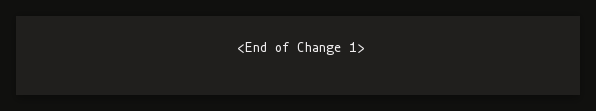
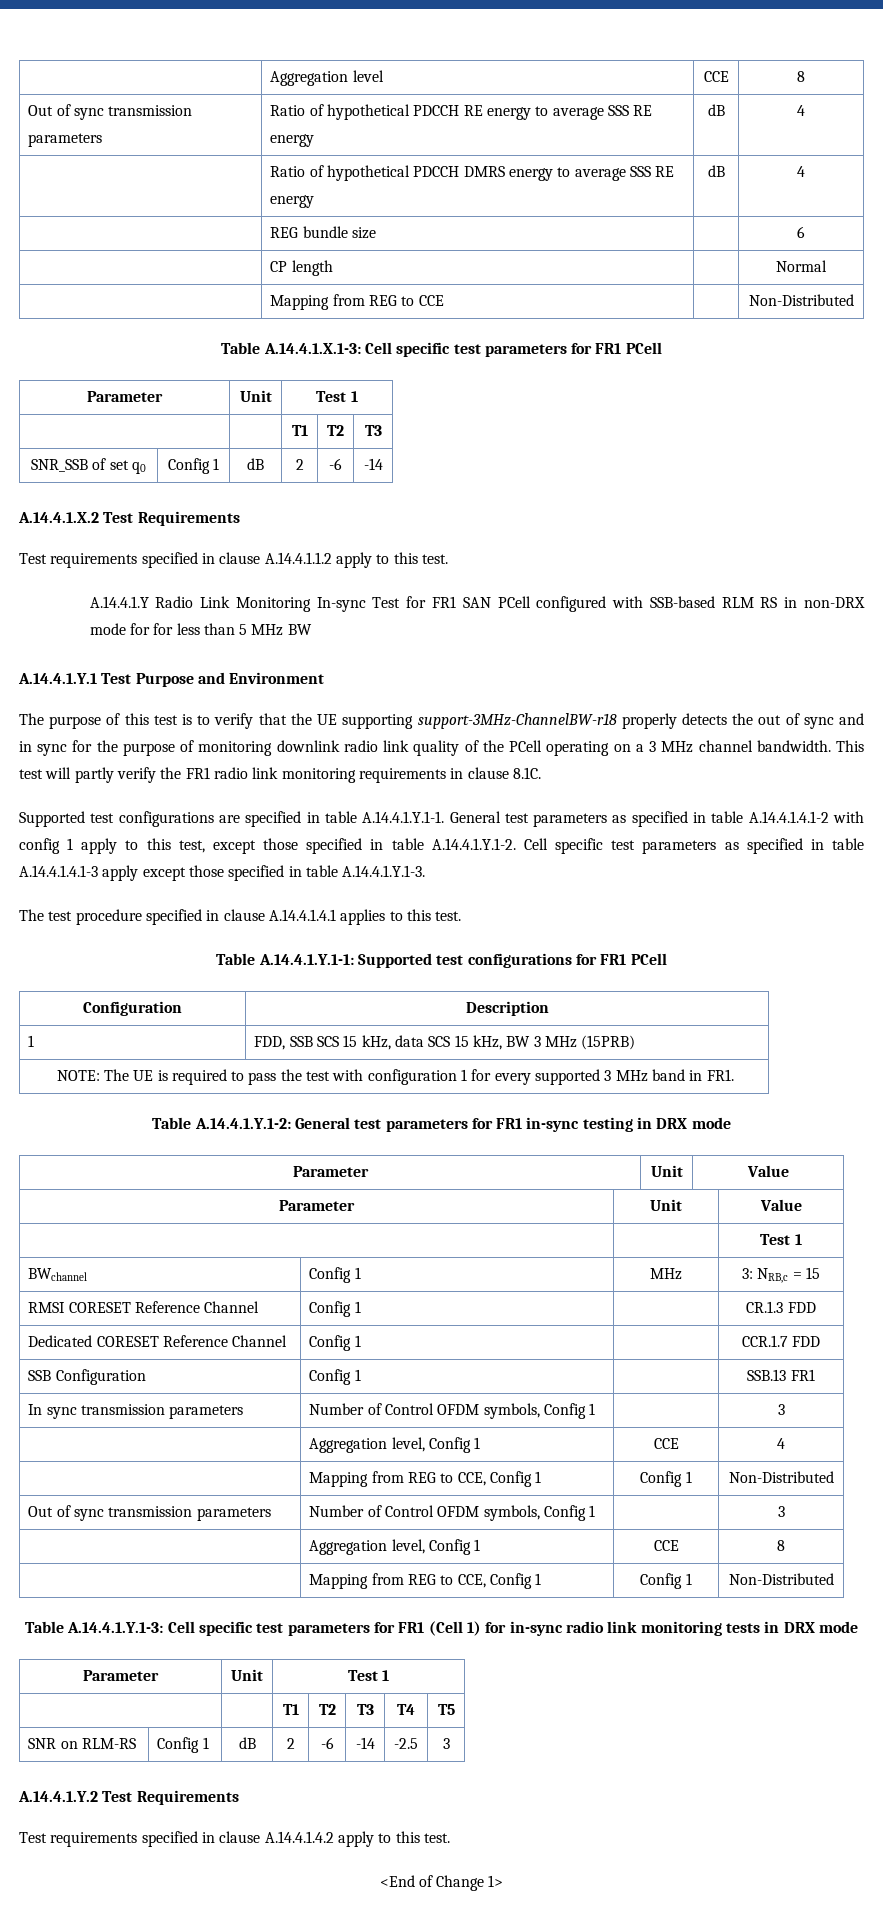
(237, 47) none -> [270,70,384,86] [703,71,729,82] [797,71,805,82] [28,104,193,120] [28,133,103,147] [270,104,653,120] [270,134,315,147] [707,104,725,116] [797,105,805,116] [270,165,675,181] [270,195,315,208] [707,165,725,177] [797,166,805,177] [270,226,376,239] [797,226,805,238] [270,260,333,276] [776,260,827,272] [270,294,444,310] [748,294,854,306] [221,342,662,357] [87,391,163,402] [239,390,272,402] [316,391,358,402] [291,425,308,436] [327,425,344,436] [364,425,382,436] [31,458,146,474] [167,458,220,474] [247,458,264,470] [295,459,304,470] [329,458,342,470] [363,458,383,470] [18,511,240,526] [19,552,448,568] [89,596,866,612] [89,623,312,636] [18,672,325,687] [19,713,865,729] [19,740,864,756] [19,767,541,783] [19,811,864,827] [19,838,864,854] [19,865,426,881] [19,909,462,925] [216,953,667,968] [83,1001,182,1016] [465,1001,549,1016] [28,1035,35,1047] [254,1035,636,1050] [56,1069,734,1085] [152,1117,731,1132] [292,1166,369,1177] [650,1165,683,1177] [746,1165,789,1177] [279,1200,355,1211] [650,1199,682,1211] [759,1199,802,1211] [760,1234,802,1245] [28,1268,88,1281] [309,1267,361,1283] [650,1268,682,1280] [742,1267,820,1283] [28,1301,260,1313] [309,1301,361,1317] [746,1301,816,1313] [28,1335,288,1347] [309,1335,361,1351] [741,1335,821,1347] [28,1369,146,1385] [309,1369,361,1385] [747,1369,815,1381] [28,1404,244,1419] [309,1403,596,1419] [777,1404,785,1415] [309,1437,481,1453] [653,1438,679,1449] [777,1438,785,1449] [309,1471,542,1487] [640,1471,692,1487] [728,1471,834,1483] [28,1505,271,1521] [309,1505,596,1521] [777,1506,785,1517] [309,1539,481,1555] [653,1540,679,1551] [777,1540,785,1551] [309,1573,542,1589] [640,1573,692,1589] [728,1573,834,1585] [25,1621,858,1636] [83,1670,159,1681] [231,1669,263,1681] [347,1670,390,1681] [282,1704,299,1715] [318,1704,336,1715] [356,1704,374,1715] [397,1704,415,1715] [437,1704,455,1715] [28,1738,136,1749] [157,1737,209,1753] [238,1737,256,1749] [286,1738,295,1749] [320,1737,334,1749] [355,1737,375,1749] [394,1738,418,1749] [442,1738,450,1749] [18,1790,239,1805] [19,1831,450,1847] | Aggregation level | CCE | 8 // Out of sync transmission parameters | Ratio of hypothetical PDCCH RE energy to average SSS RE energy | dB | 4 // | Ratio of hypothetical PDCCH DMRS energy to average SSS RE energy | dB | 4 // | REG bundle size | | 6 // | CP length | | Normal // | Mapping from REG to CCE | | Non-Distributed // Table A.14.4.1.X.1-3: Cell specific test parameters for FR1 PCell // Parameter | Unit | Test 1 // | | T1 | T2 | T3 // SNR_SSB of set q0 | Config 1 | dB | 2 | -6 | -14 // A.14.4.1.X.2 Test Requirements // Test requirements specified in clause A.14.4.1.1.2 apply to this test. // A.14.4.1.Y Radio Link Monitoring In-sync Test for FR1 SAN PCell configured with SSB-based RLM RS in non-DRX mode for for less than 5 MHz BW // A.14.4.1.Y.1 Test Purpose and Environment // The purpose of this test is to verify that the UE supporting support-3MHz-ChannelBW-r18 properly detects the out of sync and in sync for the purpose of monitoring downlink radio link quality of the PCell operating on a 3 MHz channel bandwidth. This test will partly verify the FR1 radio link monitoring requirements in clause 8.1C. // Supported test configurations are specified in table A.14.4.1.Y.1-1. General test parameters as specified in table A.14.4.1.4.1-2 with config 1 apply to this test, except those specified in table A.14.4.1.Y.1-2. Cell specific test parameters as specified in table A.14.4.1.4.1-3 apply except those specified in table A.14.4.1.Y.1-3. // The test procedure specified in clause A.14.4.1.4.1 applies to this test. // Table A.14.4.1.Y.1-1: Supported test configurations for FR1 PCell // Configuration | Description // 1 | FDD, SSB SCS 15 kHz, data SCS 15 kHz, BW 3 MHz (15PRB) // NOTE: The UE is required to pass the test with configuration 1 for every supported 3 MHz band in FR1. // Table A.14.4.1.Y.1-2: General test parameters for FR1 in-sync testing in DRX mode // Parameter | Unit | Value // Parameter | Unit | Value // | | Test 1 // BWchannel | Config 1 | MHz | 3: NRB,c = 15 // RMSI CORESET Reference Channel | Config 1 | | CR.1.3 FDD // Dedicated CORESET Reference Channel | Config 1 | | CCR.1.7 FDD // SSB Configuration | Config 1 | | SSB.13 FR1 // In sync transmission parameters | Number of Control OFDM symbols, Config 1 | | 3 // | Aggregation level, Config 1 | CCE | 4 // | Mapping from REG to CCE, Config 1 | Config 1 | Non-Distributed // Out of sync transmission parameters | Number of Control OFDM symbols, Config 1 | | 3 // | Aggregation level, Config 1 | CCE | 8 // | Mapping from REG to CCE, Config 1 | Config 1 | Non-Distributed // Table A.14.4.1.Y.1-3: Cell specific test parameters for FR1 (Cell 1) for in-sync radio link monitoring tests in DRX mode // Parameter | Unit | Test 1 // | | T1 | T2 | T3 | T4 | T5 // SNR on RLM-RS | Config 1 | dB | 2 | -6 | -14 | -2.5 | 3 // A.14.4.1.Y.2 Test Requirements // Test requirements specified in clause A.14.4.1.4.2 apply to this test. //

